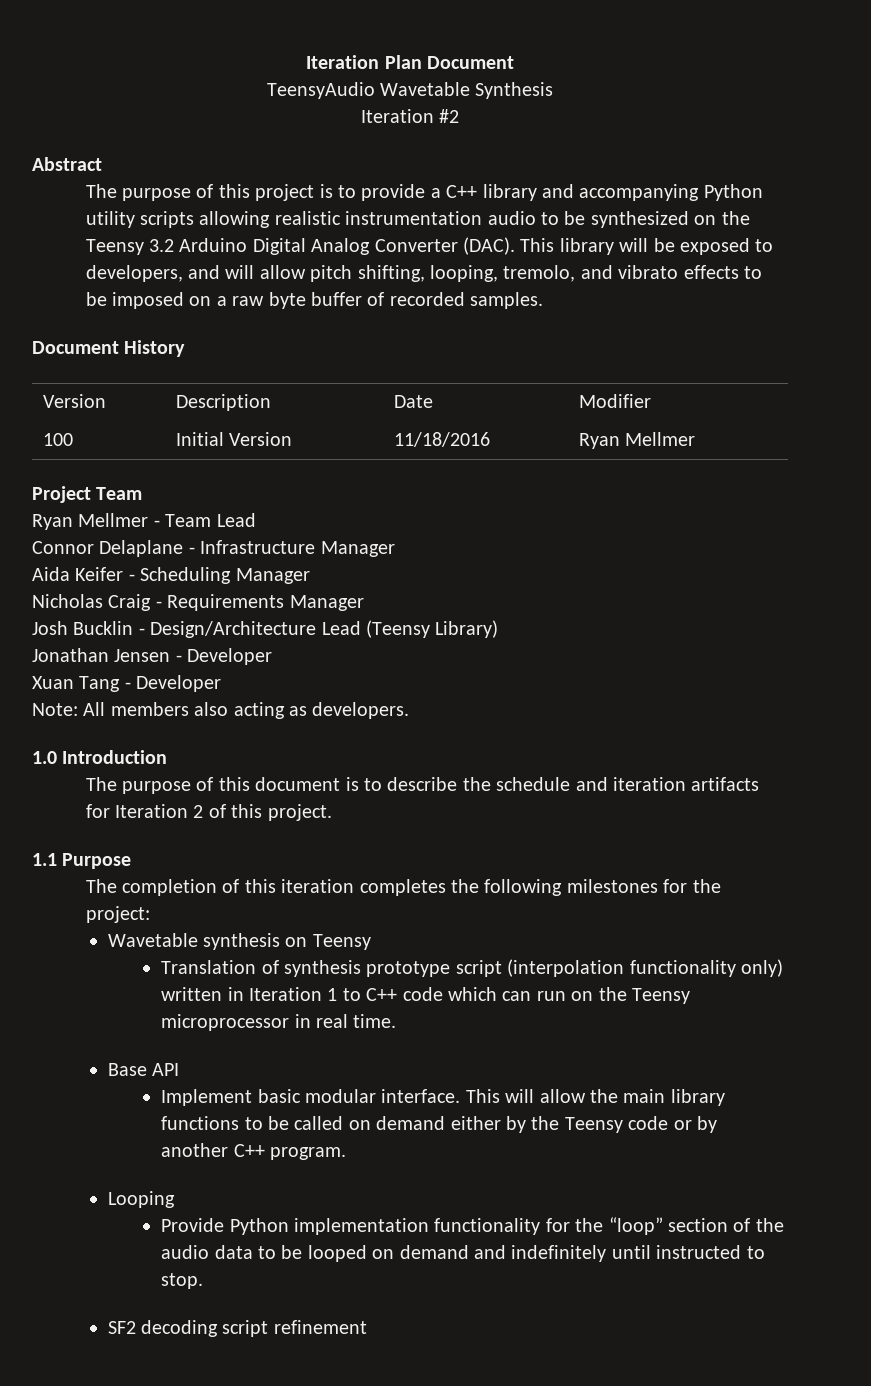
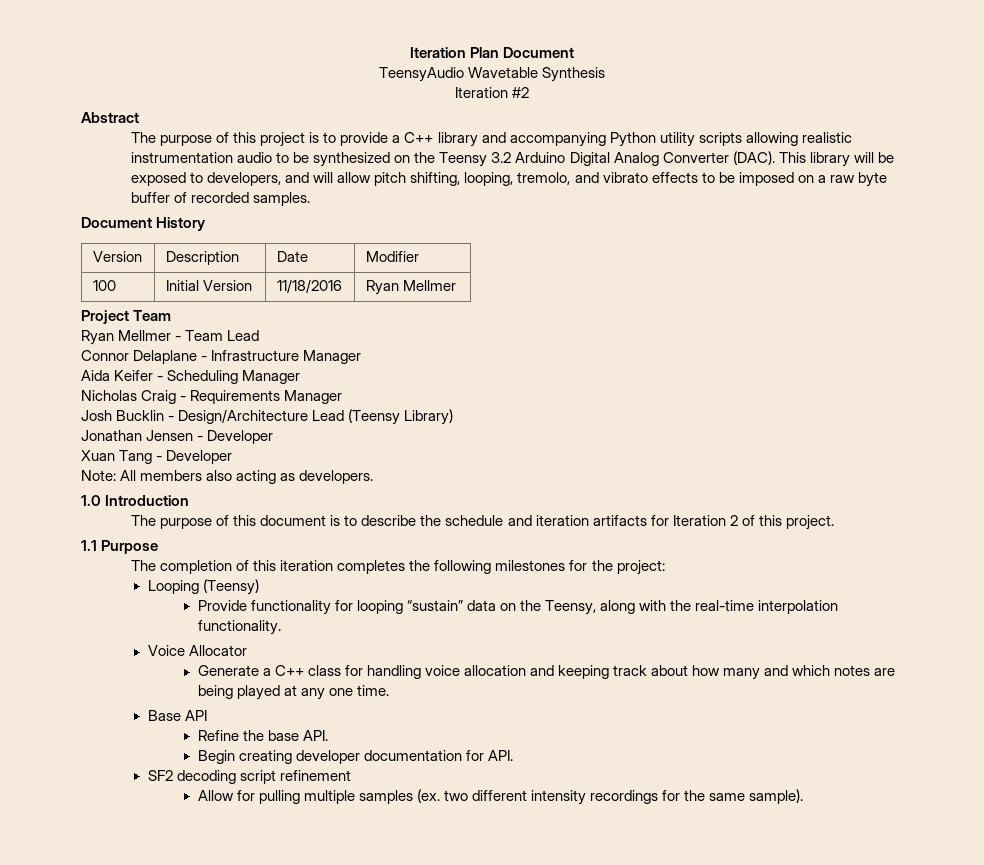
[107,933,371,950] [161,959,784,977] [161,987,691,1004] [161,1014,397,1031] [107,1063,180,1076] [161,1089,725,1106] [161,1116,718,1133] [161,1143,347,1160] [107,1191,175,1208] [161,1217,784,1235] [161,1245,765,1262] [161,1273,204,1289] [107,1320,367,1337] Wavetable synthesis on Teensy // Translation of synthesis prototype script (interpolation functionality only) written in Iteration 1 to C++ code which can run on the Teensy microprocessor in real time. // Base API // Implement basic modular interface. This will allow the main library functions to be called on demand either by the Teensy code or by another C++ program. // Looping // Provide Python implementation functionality for the “loop” section of the audio data to be looped on demand and indefinitely until instructed to stop. // SF2 decoding script refinement -> [147,579,259,595] [197,600,839,615] [197,620,281,635] [147,645,247,656] [197,665,896,680] [197,685,389,700] [147,710,207,721] [197,730,328,741] [197,750,513,764] [147,770,351,784] [197,789,804,805] Looping (Teensy) // Provide functionality for looping “sustain” data on the Teensy, along with the real-time interpolation functionality. // Voice Allocator // Generate a C++ class for handling voice allocation and keeping track about how many and which notes are being played at any one time. // Base API // Refine the base API. // Begin creating developer documentation for API. // SF2 decoding script refinement // Allow for pulling multiple samples (ex. two different intensity recordings for the same sample).

